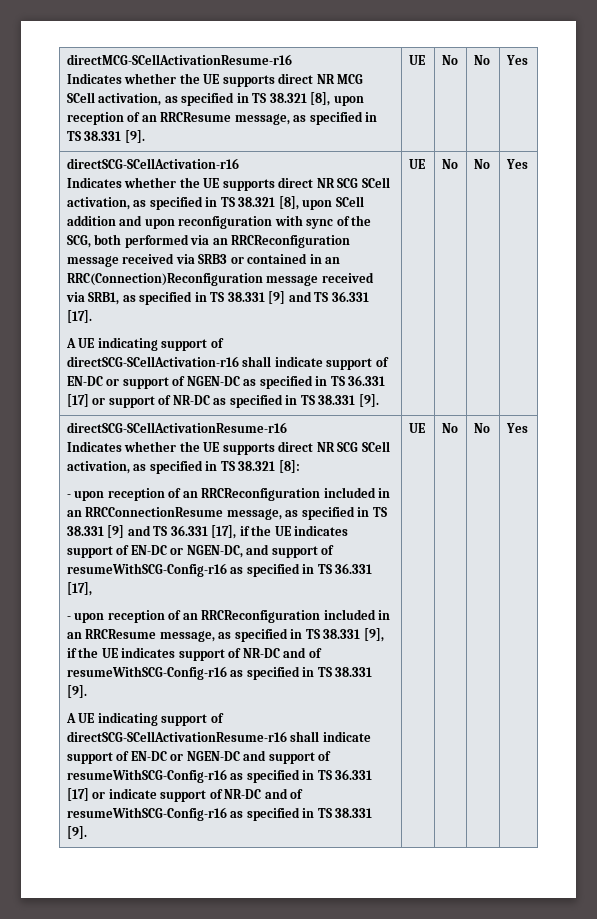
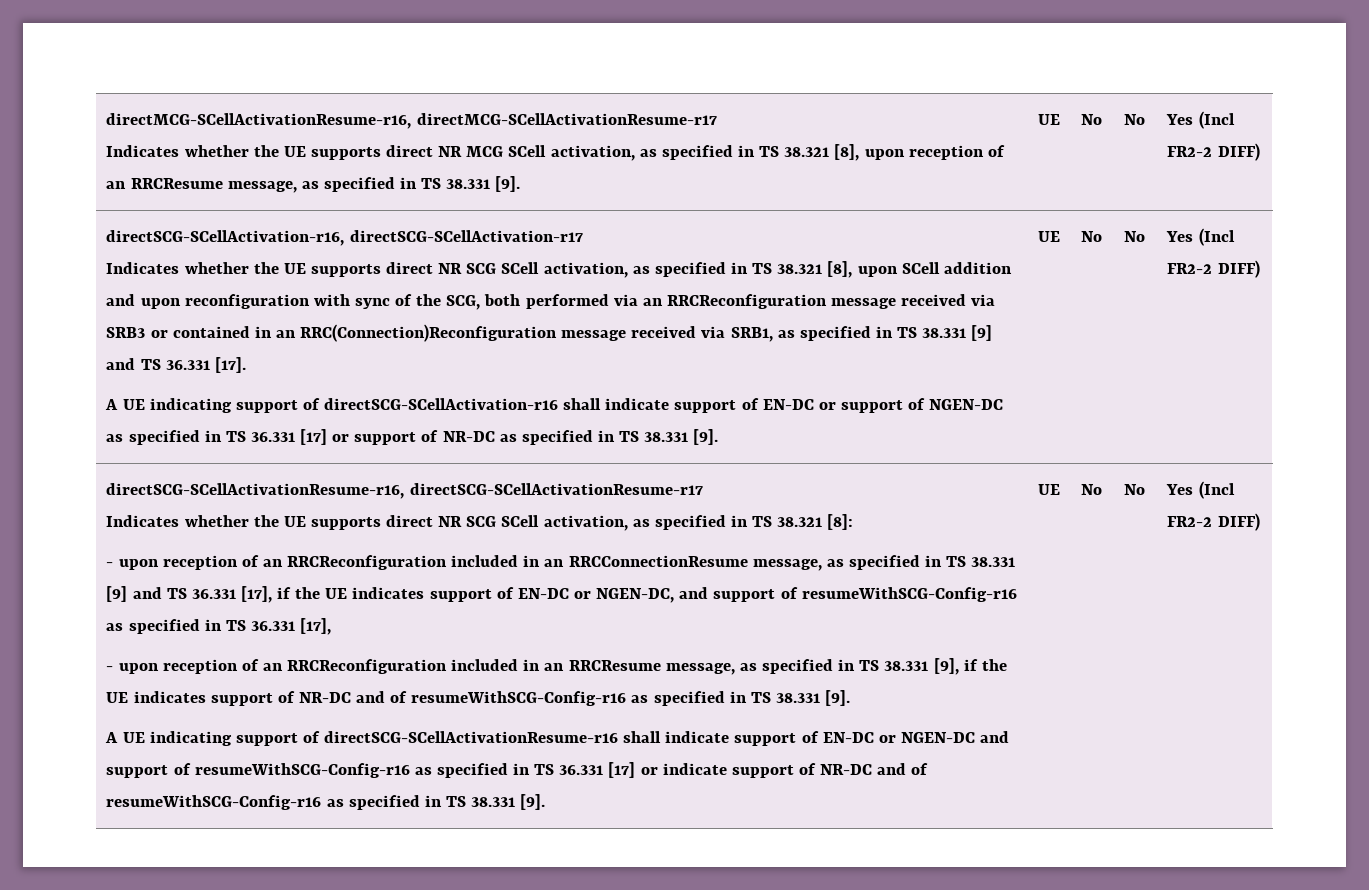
[66,54,292,65] directMCG-SCellActivationResume-r16 -> [106,113,717,129] directMCG-SCellActivationResume-r16, directMCG-SCellActivationResume-r17
[66,158,239,169] // directSCG-SCellActivation-r16 -> [1198,111,1235,129] [1167,143,1260,161] [106,230,583,246] (Incl FR2-2 DIFF) // directSCG-SCellActivation-r16, directSCG-SCellActivation-r17
[66,422,287,433] // directSCG-SCellActivationResume-r16 -> [1198,228,1235,246] [1167,260,1260,278] [106,483,703,499] (Incl FR2-2 DIFF) // directSCG-SCellActivationResume-r16, directSCG-SCellActivationResume-r17
(528, 428) none -> [1198,481,1235,499] [1167,513,1260,531] (Incl FR2-2 DIFF)

